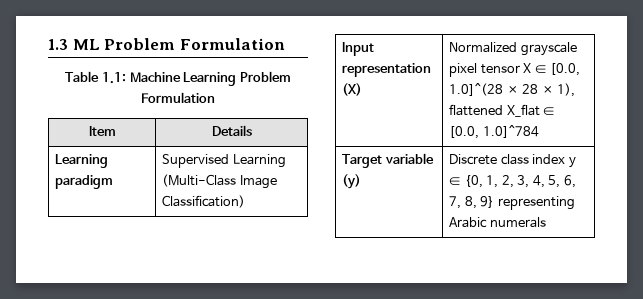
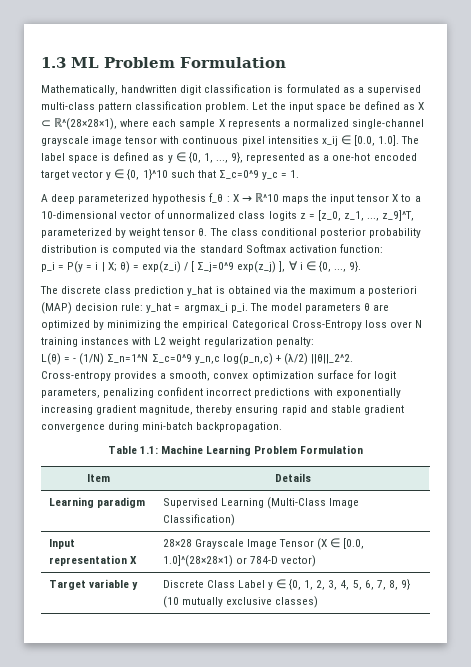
(285, 44) none -> [41,84,421,95] [41,101,425,112] [41,118,424,130] [41,135,420,146] [41,152,417,163] [41,169,300,180] [41,193,421,204] [41,210,415,221] [41,228,421,238] [41,244,383,255] [41,261,362,273] [40,286,418,296] [41,302,390,314] [41,320,422,330] [41,337,314,347] [41,353,354,365] [41,370,396,381] [41,387,401,398] [41,405,404,415] [41,422,283,432] // Mathematically, handwritten digit classification is formulated as a supervised multi-class pattern classification problem. Let the input space be defined as X ⊂ ℝ^(28×28×1), where each sample X represents a normalized single-channel grayscale image tensor with continuous pixel intensities x_ij ∈ [0.0, 1.0]. The label space is defined as y ∈ {0, 1, ..., 9}, represented as a one-hot encoded target vector y ∈ {0, 1}^10 such that Σ_c=0^9 y_c = 1. // A deep parameterized hypothesis f_θ : X → ℝ^10 maps the input tensor X to a 10-dimensional vector of unnormalized class logits z = [z_0, z_1, ..., z_9]^T, parameterized by weight tensor θ. The class conditional posterior probability distribution is computed via the standard Softmax activation function: // p_i = P(y = i | X; θ) = exp(z_i) / [ Σ_j=0^9 exp(z_j) ], ∀ i ∈ {0, ..., 9}. // The discrete class prediction y_hat is obtained via the maximum a posteriori (MAP) decision rule: y_hat = argmax_i p_i. The model parameters θ are optimized by minimizing the empirical Categorical Cross-Entropy loss over N training instances with L2 weight regularization penalty: // L(θ) = - (1/N) Σ_n=1^N Σ_c=0^9 y_n,c log(p_n,c) + (λ/2) ||θ||_2^2. // Cross-entropy provides a smooth, convex optimization surface for logit parameters, penalizing confident incorrect predictions with exponentially increasing gradient magnitude, thereby ensuring rapid and stable gradient convergence during mini-batch backpropagation.
[342,83,363,96] [449,42,577,56] [449,63,581,77] [449,83,576,97] [449,104,556,117] [449,125,539,139] (X) | Normalized grayscale pixel tensor X ∈ [0.0, 1.0]^(28 × 28 × 1), flattened X_flat ∈ [0.0, 1.0]^784 -> [129,556,137,564] [162,538,365,550] [162,555,316,567] X | 28×28 Grayscale Image Tensor (X ∈ [0.0, 1.0]^(28×28×1) or 784-D vector)
[342,174,362,189] (y) -> [131,582,138,590] y
[500,154,566,165] class index -> [206,580,265,588] Class Label
[497,196,575,210] [449,217,546,228] representing Arabic numerals -> [162,596,318,608] (10 mutually exclusive classes)

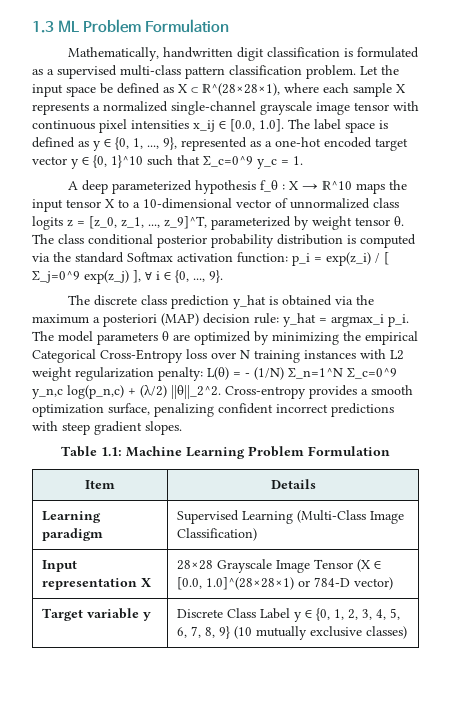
(383, 248) // -> (288, 257) none
[67,261,139,273] P(y = i | X; θ) = -> (322, 259) none
(314, 342) // -> (203, 374) none
(354, 359) // -> (221, 392) none
[169,370,396,381] [41,388,100,398] smooth, convex optimization surface for logit parameters, -> [371,385,413,395] [32,403,150,417] smooth optimization surface,
[335,388,401,398] [41,405,404,415] [41,422,283,432] exponentially increasing gradient magnitude, thereby ensuring rapid and stable gradient convergence during mini-batch backpropagation. -> [62,421,182,435] steep gradient slopes.

